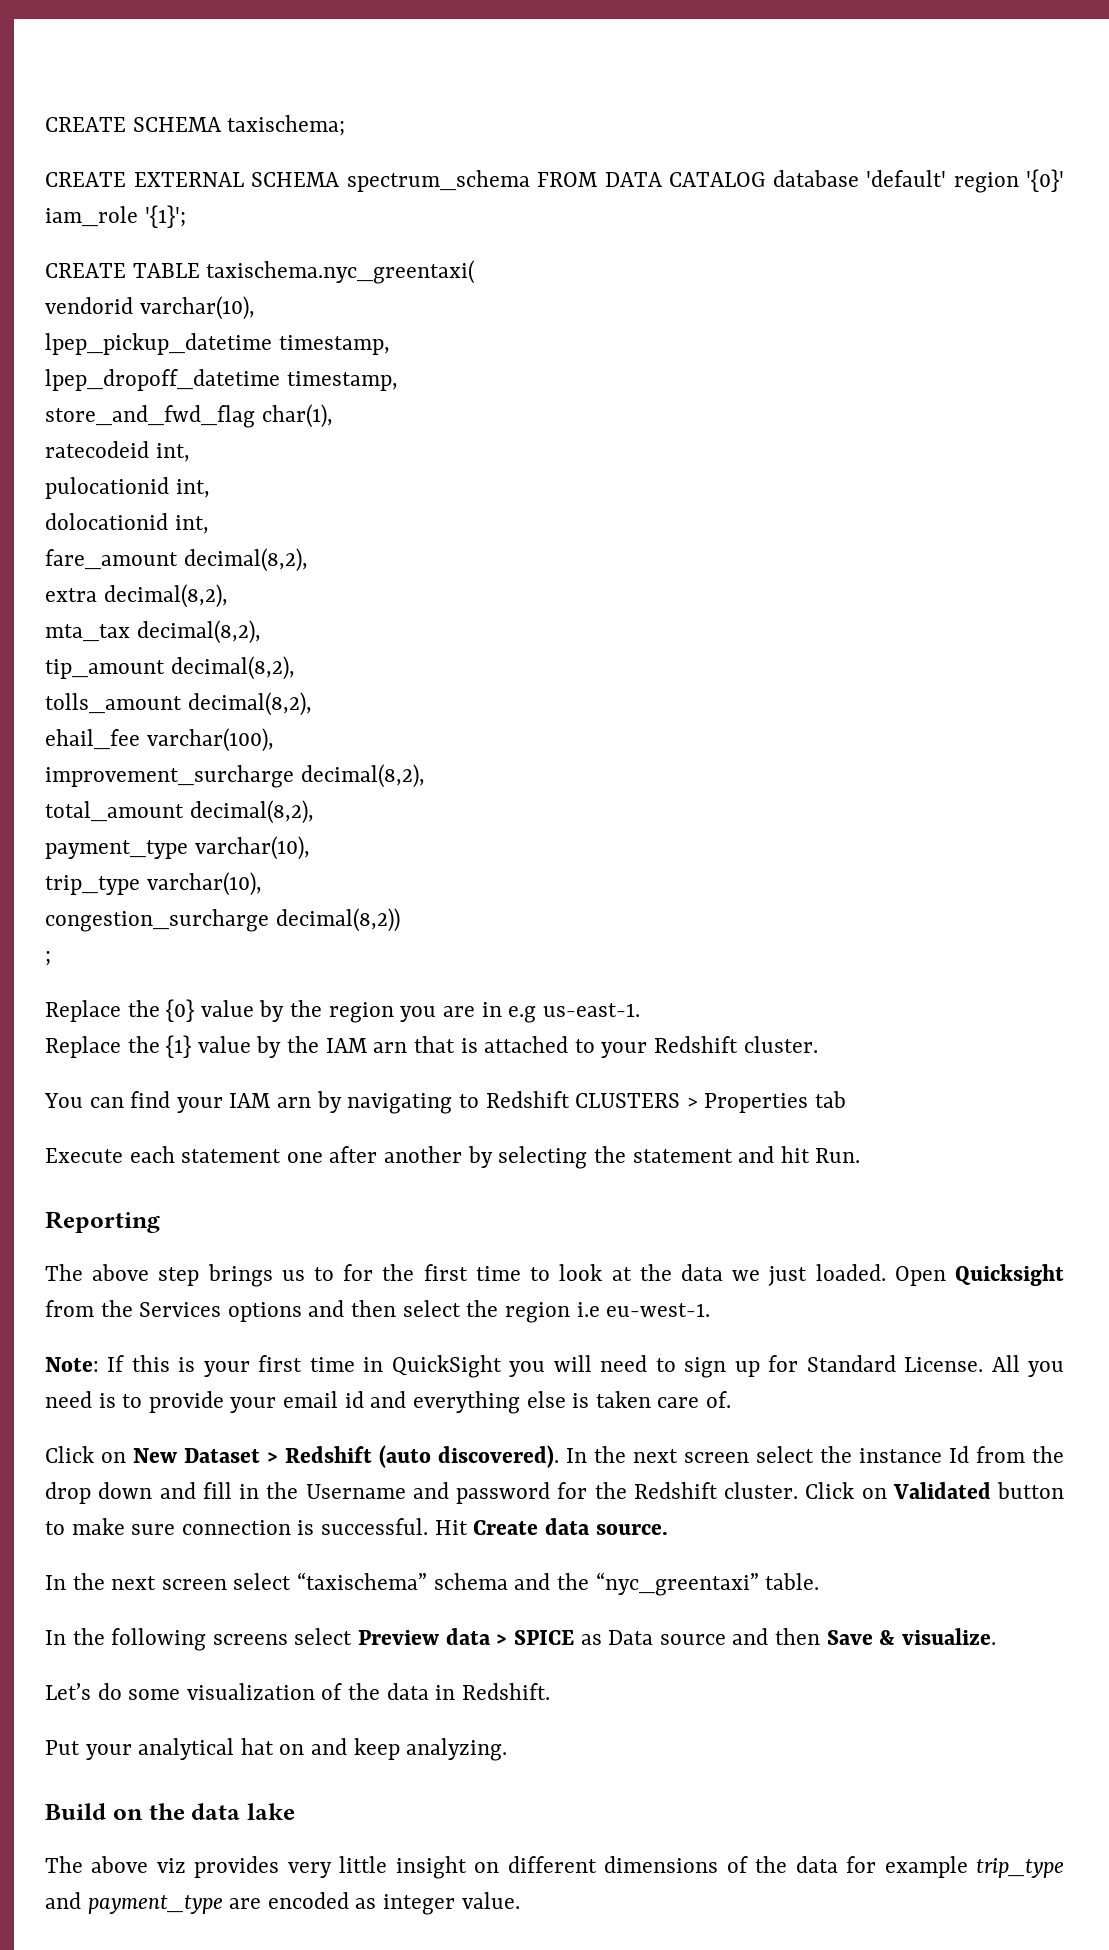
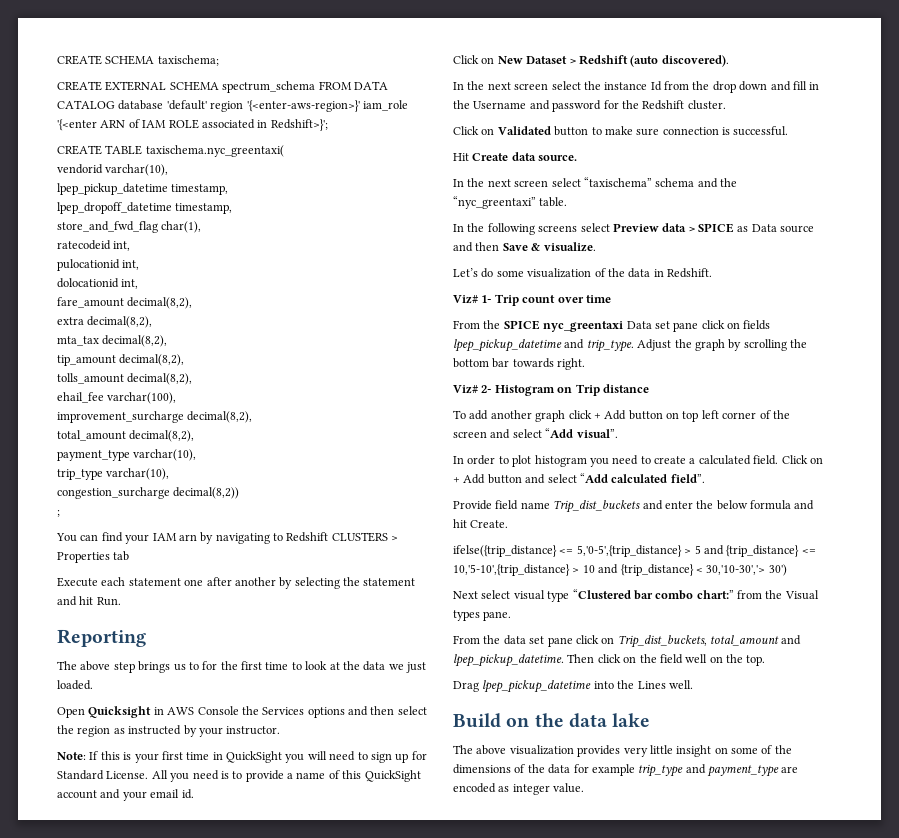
[1026,169,1064,192] [45,205,186,228] '{0}' iam_role '{1}'; -> [246,100,408,112] [57,119,328,131] '{<enter-aws-region>}' iam_role '{<enter ARN of IAM ROLE associated in Redshift>}';
[45,999,640,1023] [45,1035,818,1058] // Replace the {0} value by the region you are in e.g us-east-1. // Replace the {1} value by the IAM arn that is attached to your Redshift cluster. -> (60, 513) none
(886, 1272) none -> (93, 685) //
[45,1300,94,1317] from -> [153,706,239,715] in AWS Console
[576,1302,711,1317] i.e eu-west-1. -> [113,725,281,737] as instructed by your instructor.
[230,1391,731,1414] your email id and everything else is taken care of. -> [287,770,421,782] [57,789,194,801] a name of this QuickSight account and your email id.
(559, 1456) none -> (729, 61) //
(798, 1490) none -> (726, 105) //
(429, 1526) none -> (789, 131) //
[45,1738,508,1761] Put your analytical hat on and keep analyzing. -> [453,294,611,306] [453,320,771,332] [453,339,807,352] [453,358,586,370] [453,384,649,396] [453,410,790,422] [453,428,618,439] [453,455,823,467] [453,473,705,484] [453,500,815,513] [453,519,509,528] [453,545,816,557] [453,564,787,576] [453,589,819,602] [453,610,512,621] [453,635,802,648] [453,654,766,667] [453,680,693,693] Viz# 1- Trip count over time // From the SPICE nyc_greentaxi Data set pane click on fields lpep_pickup_datetime and trip_type. Adjust the graph by scrolling the bottom bar towards right. // Viz# 2- Histogram on Trip distance // To add another graph click + Add button on top left corner of the screen and select “Add visual”. // In order to plot histogram you need to create a calculated field. Click on + Add button and select “Add calculated field”. // Provide field name Trip_dist_buckets and enter the below formula and hit Create. // ifelse({trip_distance} <= 5,'0-5',{trip_distance} > 5 and {trip_distance} <= 10,'5-10',{trip_distance} > 10 and {trip_distance} < 30,'10-30','> 30') // Next select visual type “Clustered bar combo chart:” from the Visual types pane. // From the data set pane click on Trip_dist_buckets, total_amount and lpep_pickup_datetime. Then click on the field well on the top. // Drag lpep_pickup_datetime into the Lines well.
[156,1858,186,1873] viz -> [509,745,574,755] visualization
[507,1856,597,1873] different -> [731,745,792,754] some of the

